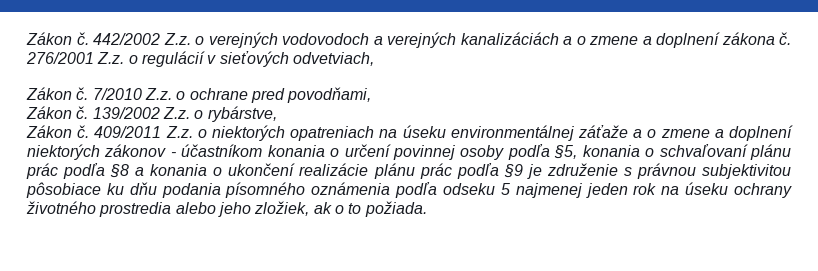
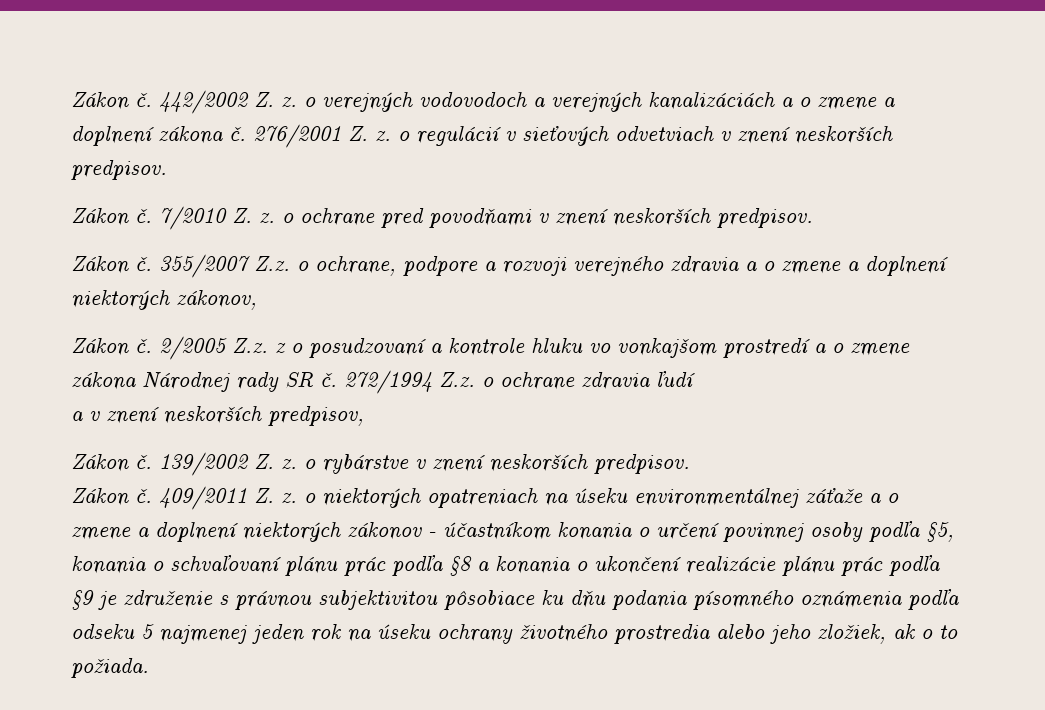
[163,33,191,45] Z.z. -> [254,92,297,107] Z. z.
[97,52,125,64] Z.z. -> [348,126,391,141] Z. z.
[292,52,374,66] [26,87,372,103] [26,106,277,122] odvetviach, // Zákon č. 7/2010 Z.z. o ochrane pred povodňami, // Zákon č. 139/2002 Z.z. o rybárstve, -> [615,126,893,144] [71,160,167,180] [71,206,813,230] [71,254,948,278] [71,290,257,310] [71,336,910,360] [71,370,695,394] [71,406,364,426] [71,452,690,476] odvetviach v znení neskorších predpisov. // Zákon č. 7/2010 Z. z. o ochrane pred povodňami v znení neskorších predpisov. // Zákon č. 355/2007 Z.z. o ochrane, podpore a rozvoji verejného zdravia a o zmene a doplnení niektorých zákonov, // Zákon č. 2/2005 Z.z. z o posudzovaní a kontrole hluku vo vonkajšom prostredí a o zmene zákona Národnej rady SR č. 272/1994 Z.z. o ochrane zdravia ľudí // a v znení neskorších predpisov, // Zákon č. 139/2002 Z. z. o rybárstve v znení neskorších predpisov.
[165,126,193,138] Z.z. -> [254,488,297,503] Z. z.

